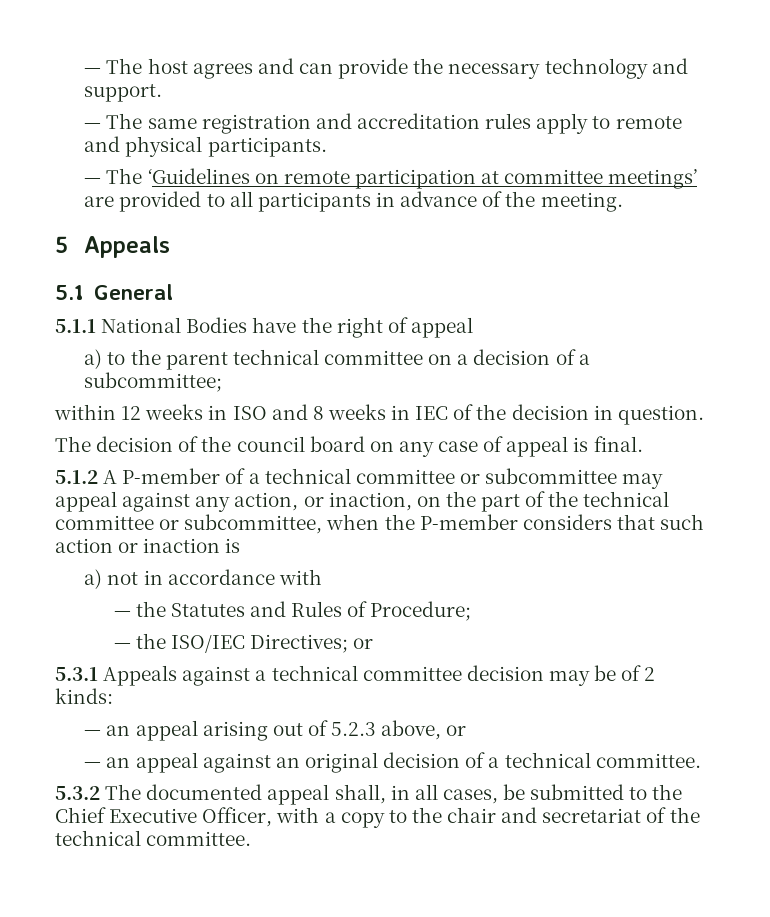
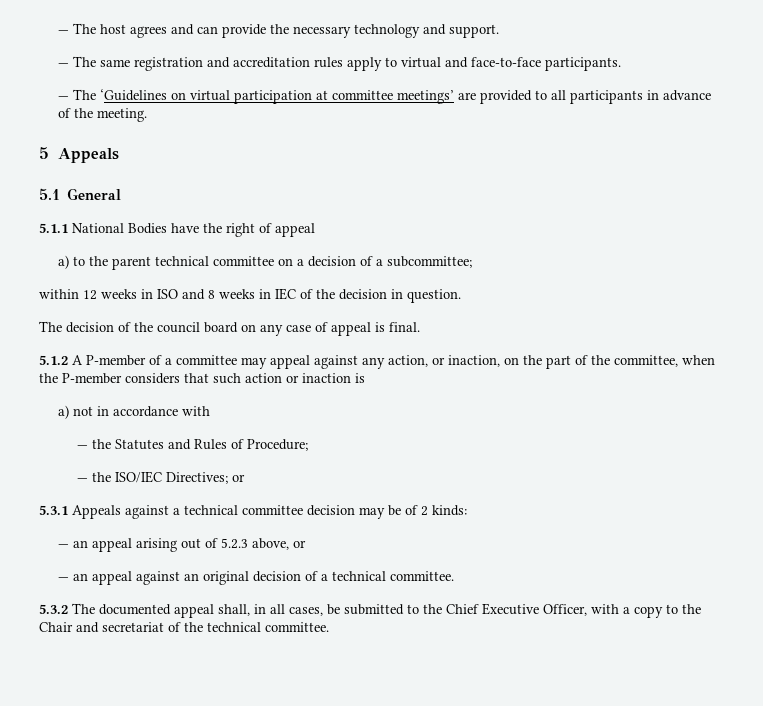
[615,116,682,129] [84,136,203,157] remote and physical -> [400,57,541,68] virtual and face-to-face
[283,171,350,184] remote -> [189,90,230,101] virtual
[264,468,618,484] technical committee or subcommittee -> [176,355,237,365] committee
[583,491,670,507] [55,514,323,534] technical committee or subcommittee, -> [614,355,678,367] committee,
[447,807,497,823] chair -> [39,622,73,632] Chair

